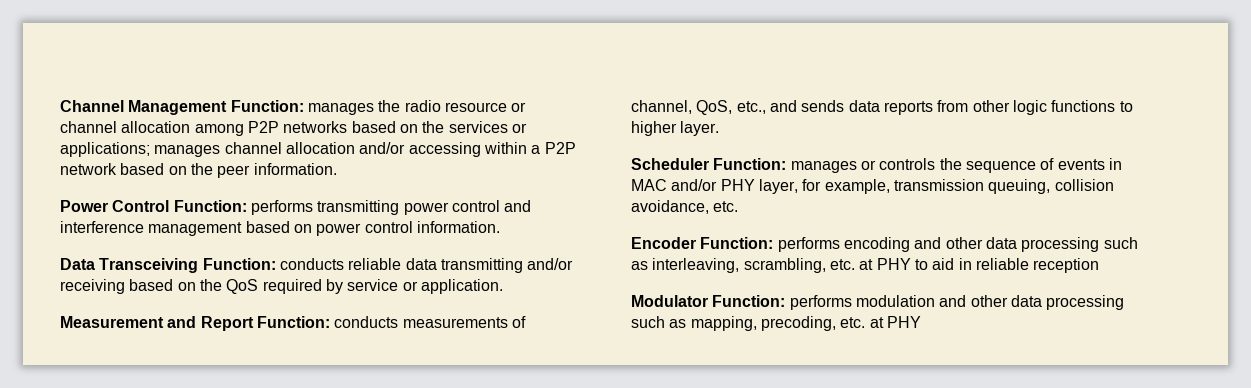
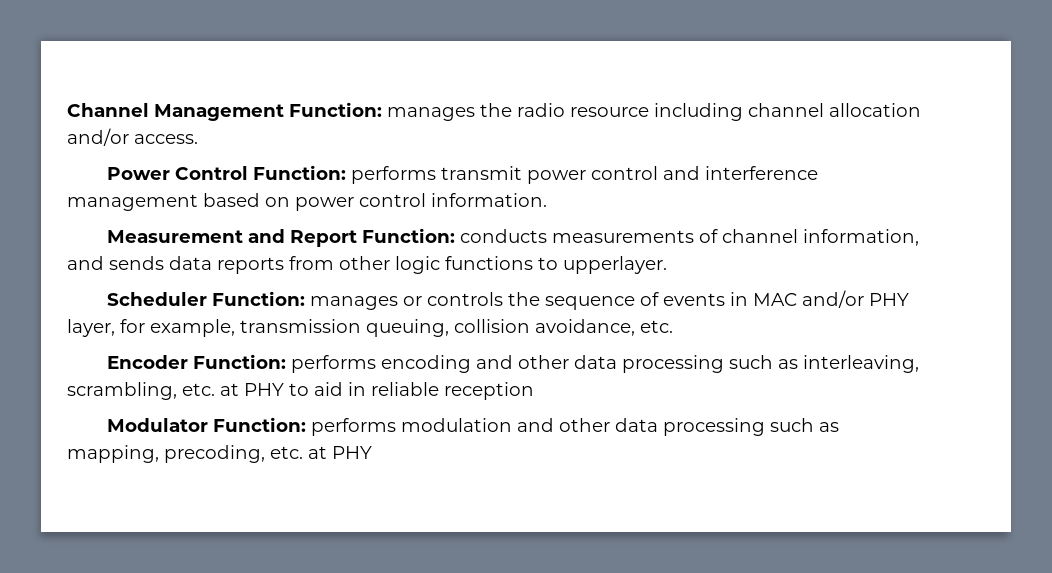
[511,102,527,112] [60,121,527,136] [60,142,576,157] [60,163,337,178] or channel allocation among P2P networks based on the services or applications; manages channel allocation and/or accessing within a P2P network based on the peer information. -> [654,103,921,121] [67,128,198,146] including channel allocation and/or access.
[317,200,400,215] transmitting -> [440,166,522,180] transmit
[60,258,574,273] [60,279,503,294] // Data Transceiving Function: conducts reliable data transmitting and/or receiving based on the QoS required by service or application. -> (547, 200) none
[631,100,766,115] channel, QoS, etc., -> [721,229,919,246] channel information,
[631,121,720,136] higher layer. -> [563,256,667,274] upperlayer.

